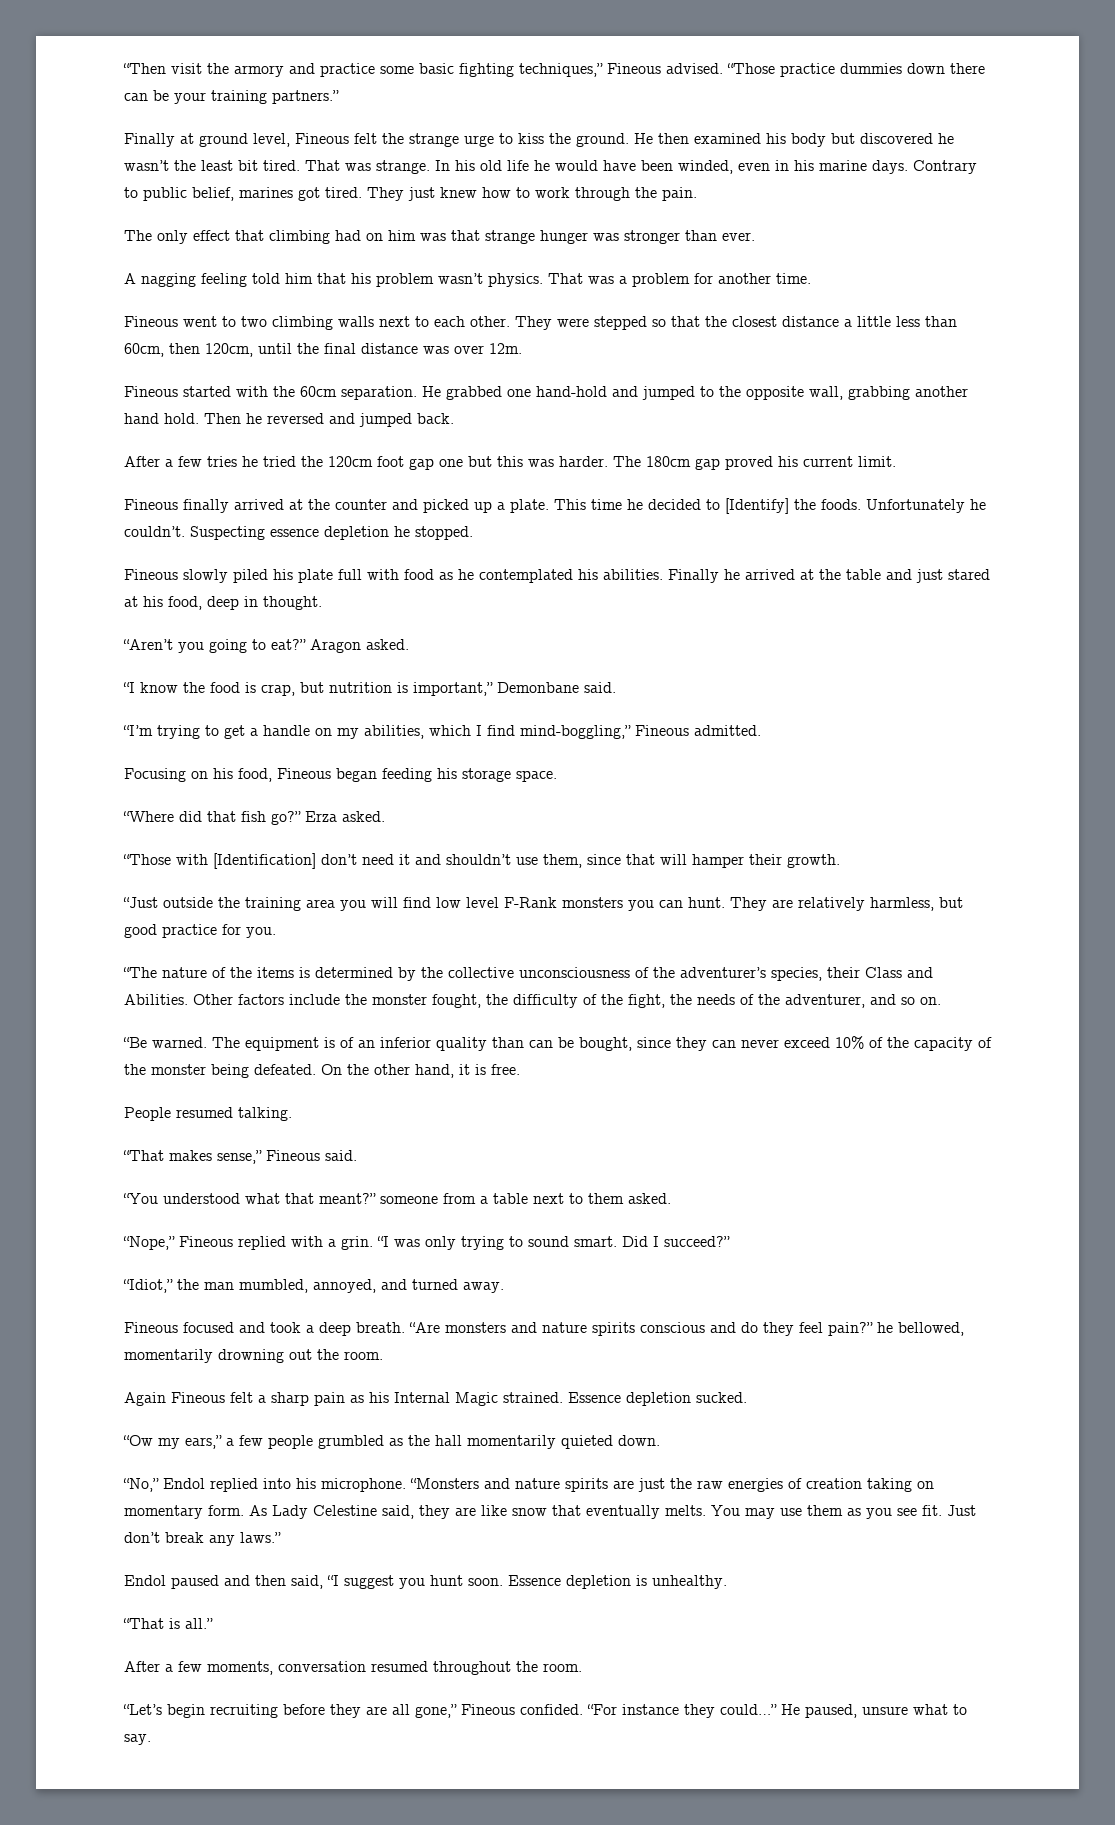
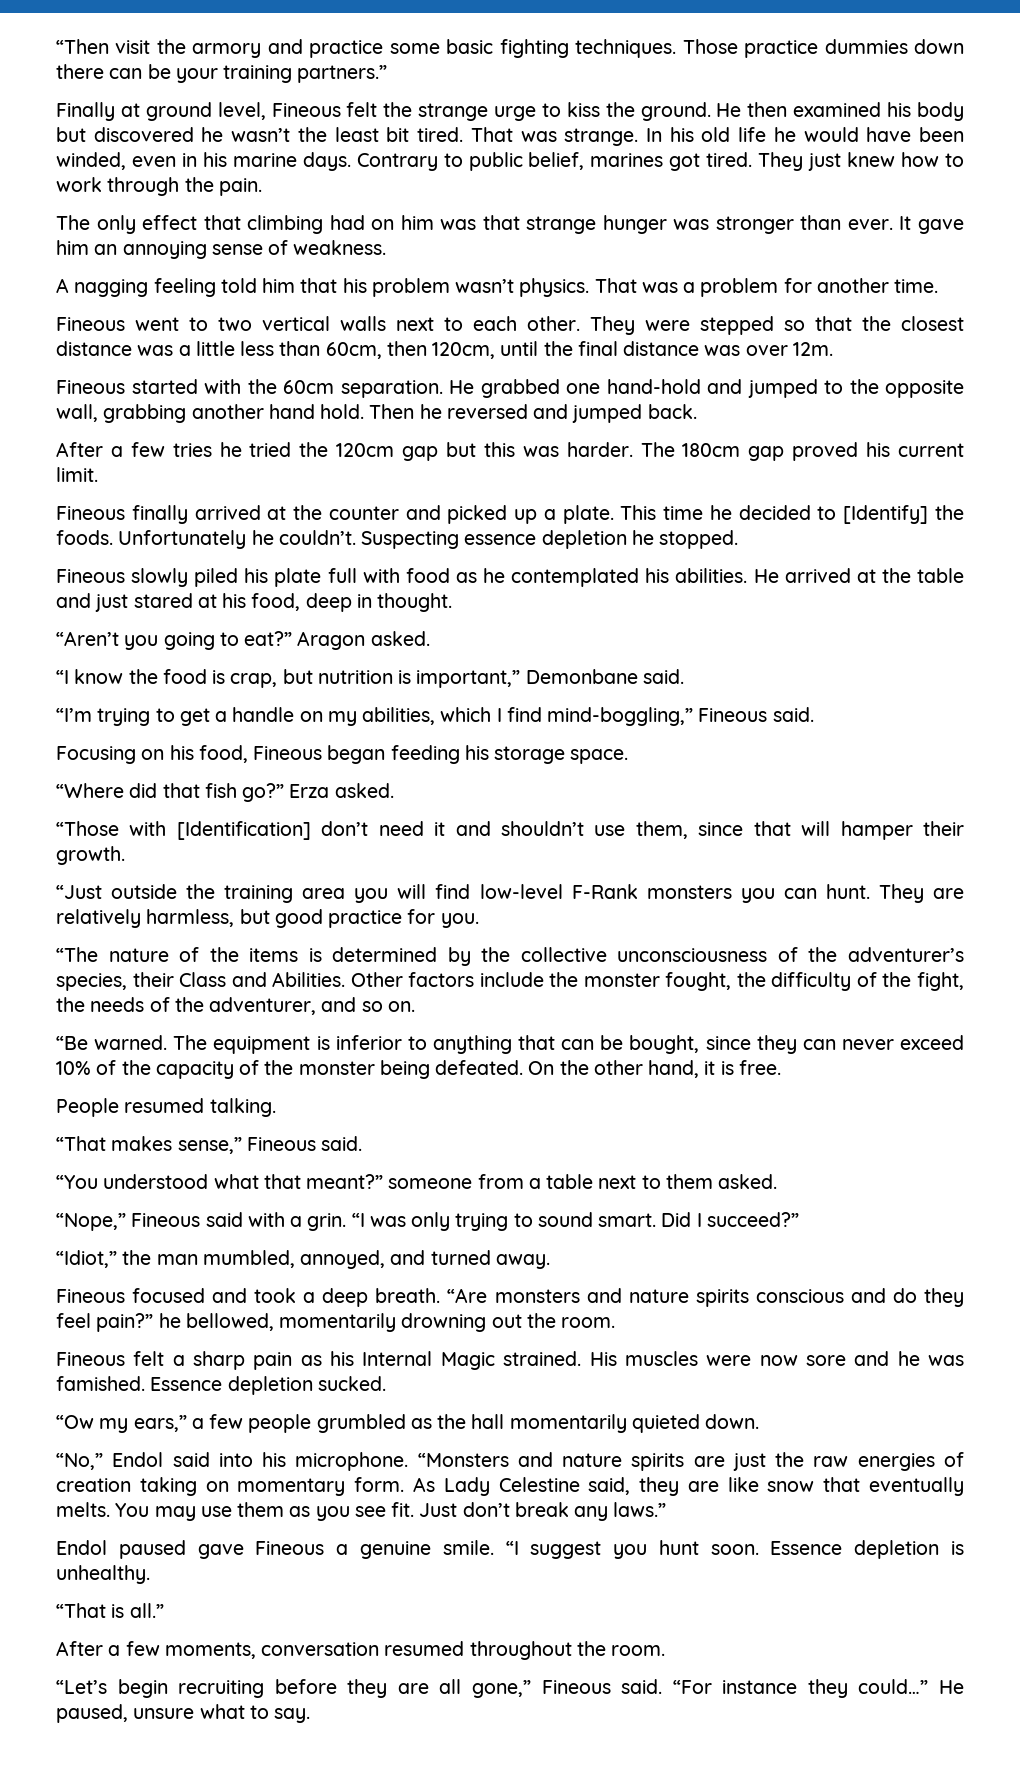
[519,63,775,77] techniques,” Fineous advised. “Those -> [575,39,738,58] techniques. Those
(755, 236) none -> [899,216,964,234] [56,240,387,259] It gave him an annoying sense of weakness.
[272,316,333,330] climbing -> [262,316,330,331] vertical
(839, 321) none -> [137,345,174,356] was
[377,456,463,470] foot gap one -> [402,446,439,461] gap
[668,569,740,583] Finally he -> [753,569,779,583] He
[694,725,761,736] admitted. -> [772,707,814,722] said.
[436,897,499,908] low level -> [479,884,563,899] low-level
[340,1037,524,1051] of an inferior quality than -> [335,1035,555,1054] inferior to anything that
[238,1236,286,1250] replied -> [205,1212,243,1227] said
[124,1392,166,1406] Again -> (616, 1322) none
(563, 1397) none -> [589,1351,965,1366] [56,1376,145,1391] His muscles were now sore and he was famished.
[210,1478,258,1492] replied -> [172,1452,210,1467] said
[224,1575,323,1589] and then said, -> [197,1540,494,1559] gave Fineous a genuine smile.
[520,1704,583,1715] confided. -> [621,1679,663,1694] said.

